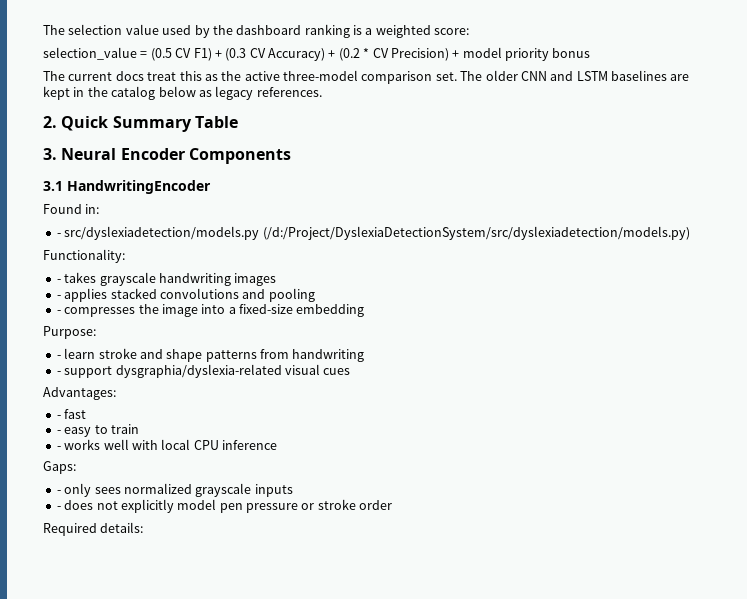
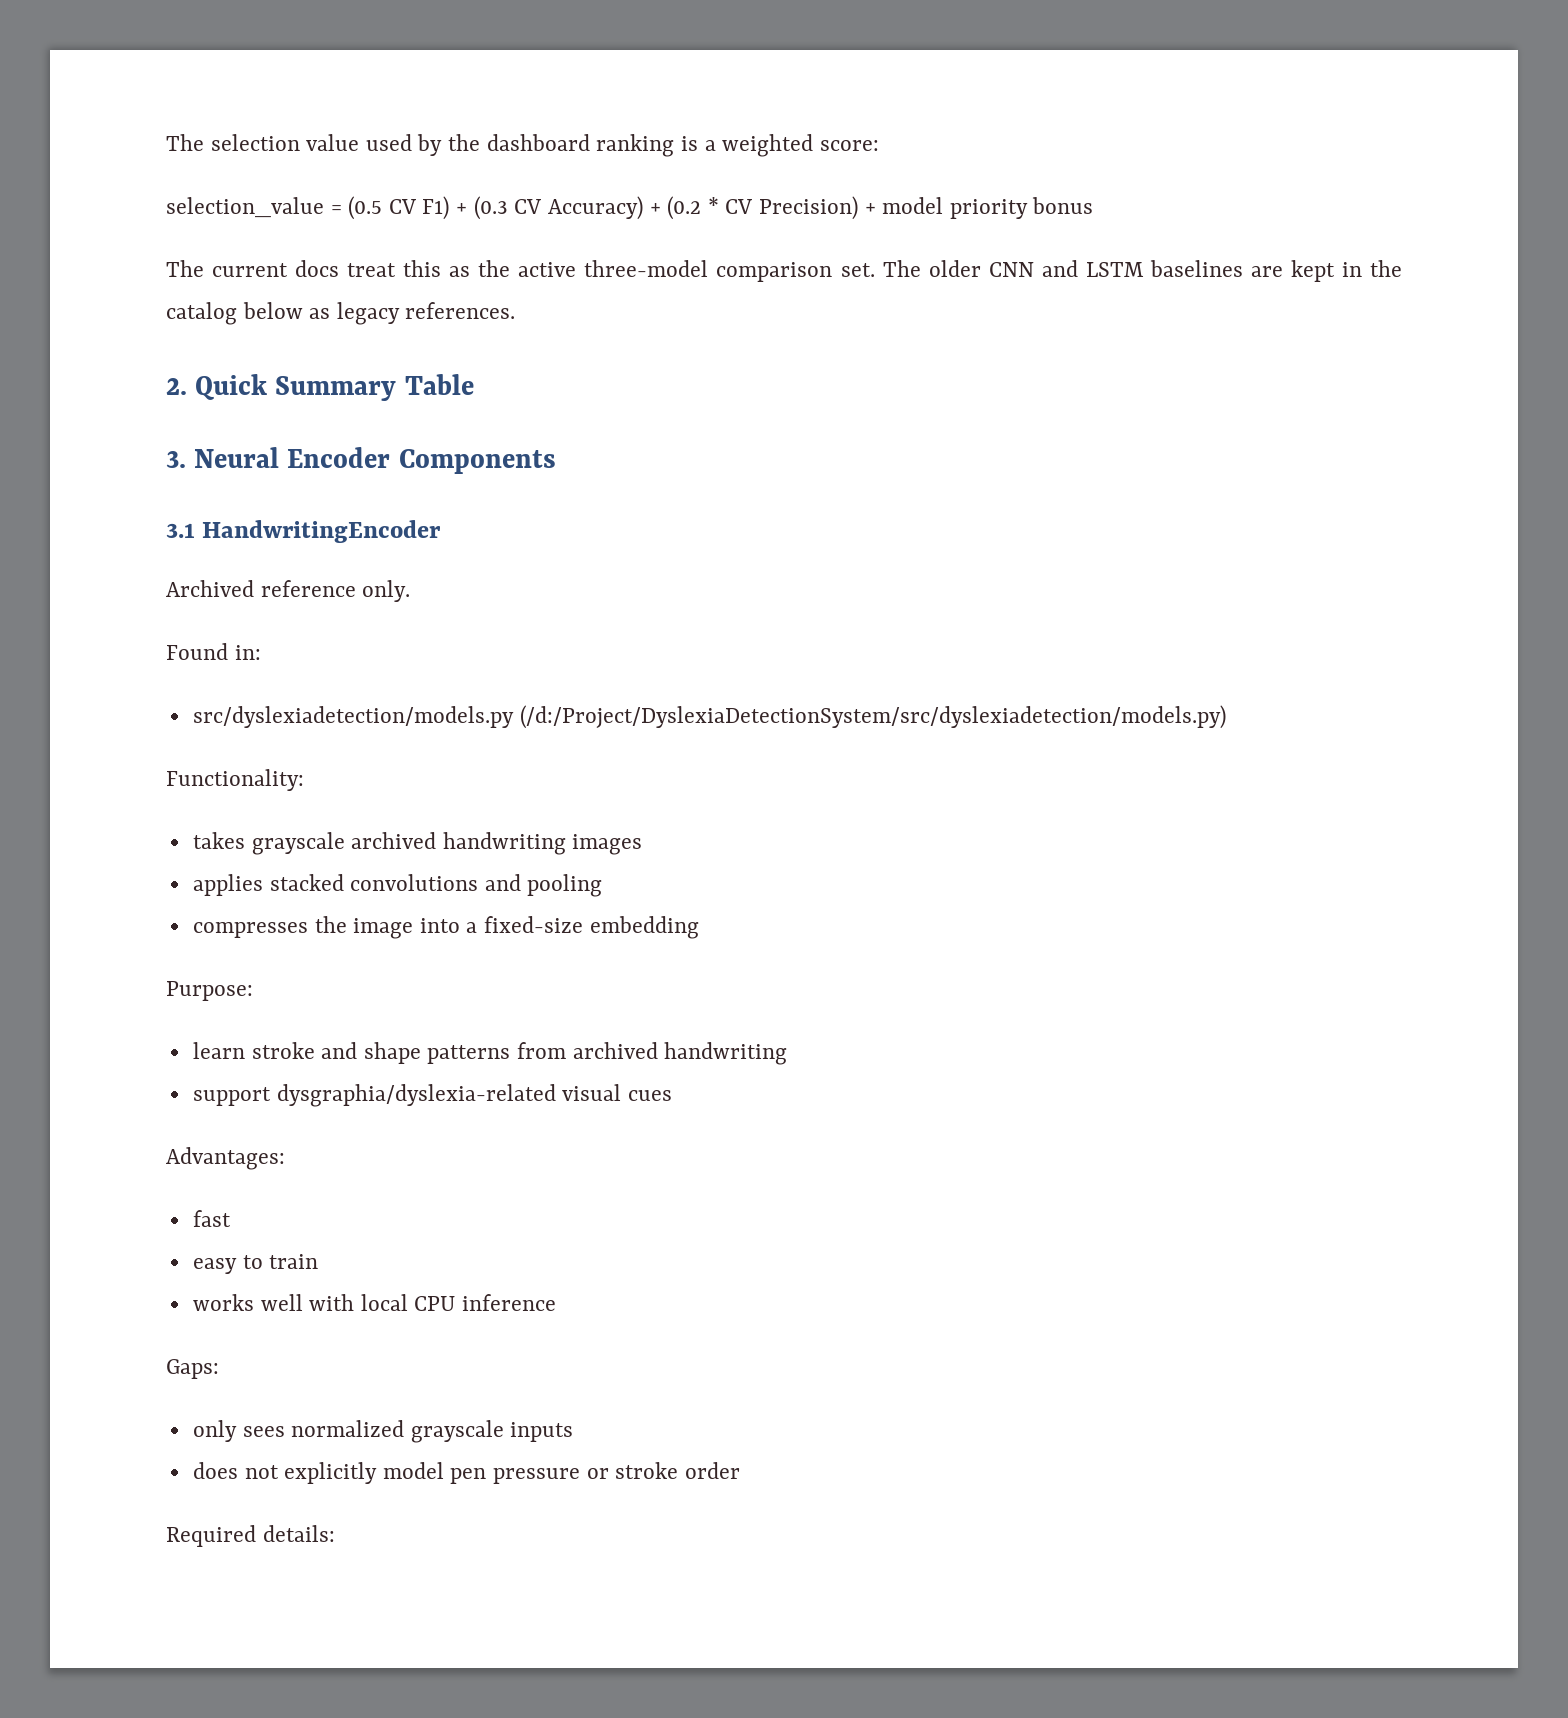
(211, 187) none -> [166,580,411,602] // Archived reference only.
[56,233,61,237] - -> (261, 652) none
[56,279,61,283] - -> (304, 780) none
(156, 279) none -> [351,832,437,849] archived
[56,295,61,299] - -> (643, 844) none
[56,310,61,314] - -> (603, 885) none
[56,355,61,359] - -> (253, 991) none
(289, 354) none -> [572,1042,658,1059] archived
[56,371,61,375] - -> (788, 1053) none
[56,415,61,419] - -> (285, 1158) none
[56,430,61,434] - -> (231, 1218) none
[56,446,61,450] - -> (319, 1261) none
[56,490,61,494] - -> (219, 1369) none
[56,506,61,510] - -> (574, 1432) none

